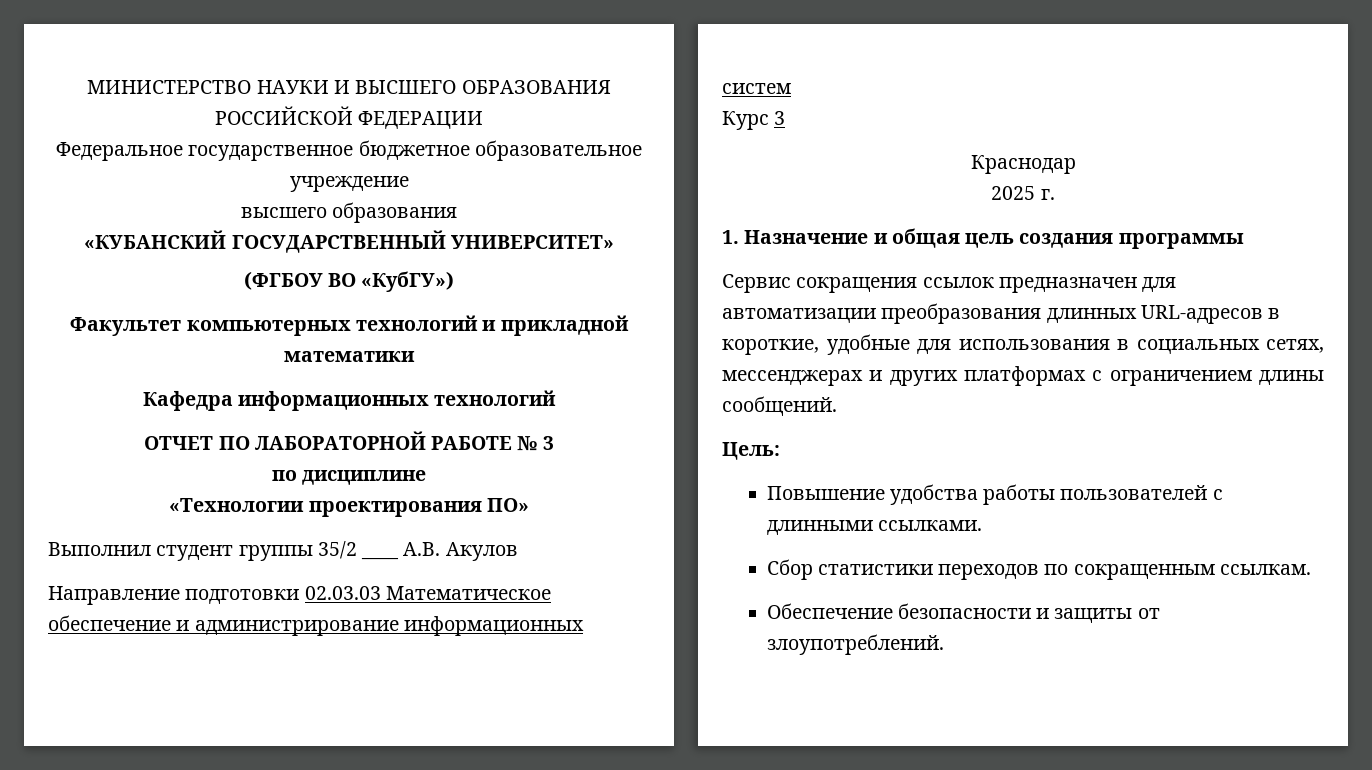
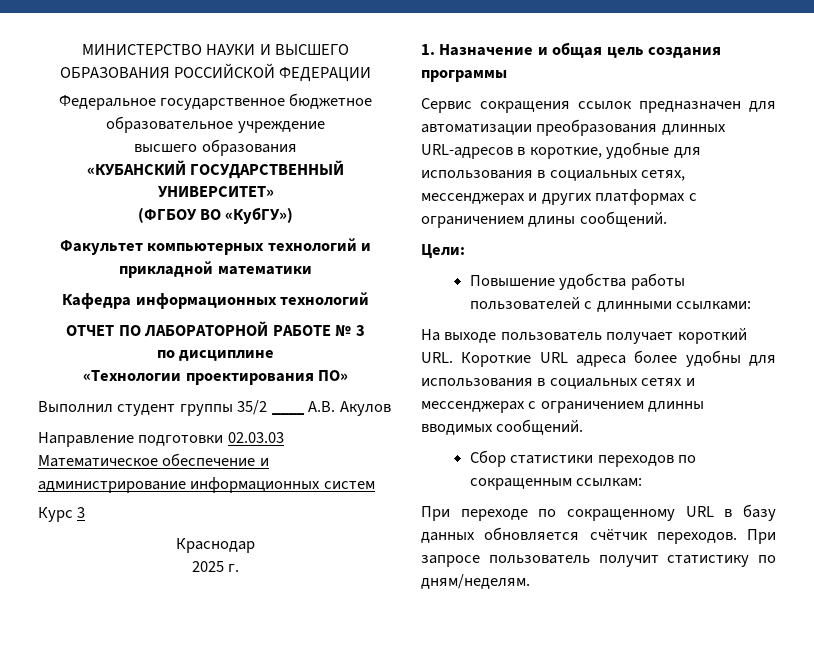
[722,442,780,460] Цель: -> [421,244,465,259] Цели:
[877,520,982,531] ссылками. -> [676,301,752,310] [421,328,747,344] [421,350,776,367] [421,378,695,389] [421,401,705,413] [421,419,584,435] ссылками: // На выходе пользователь получает короткий URL. Короткие URL адреса более удобны для использования в социальных сетях и мессенджерах с ограничением длинны вводимых сообщений.
[1219,564,1311,575] [766,603,1160,623] [766,634,944,655] ссылкам. // Обеспечение безопасности и защиты от злоупотреблений. -> [576,478,643,487] [421,504,776,521] [421,527,776,544] [421,555,776,567] [421,574,530,589] ссылкам: // При переходе по сокращенному URL в базу данных обновляется счётчик переходов. При запросе пользователь получит статистику по дням/неделям.

